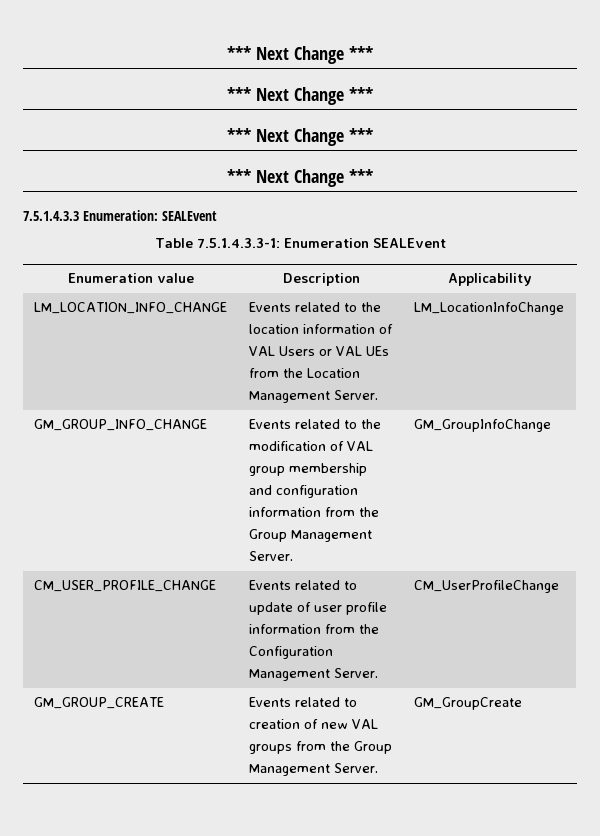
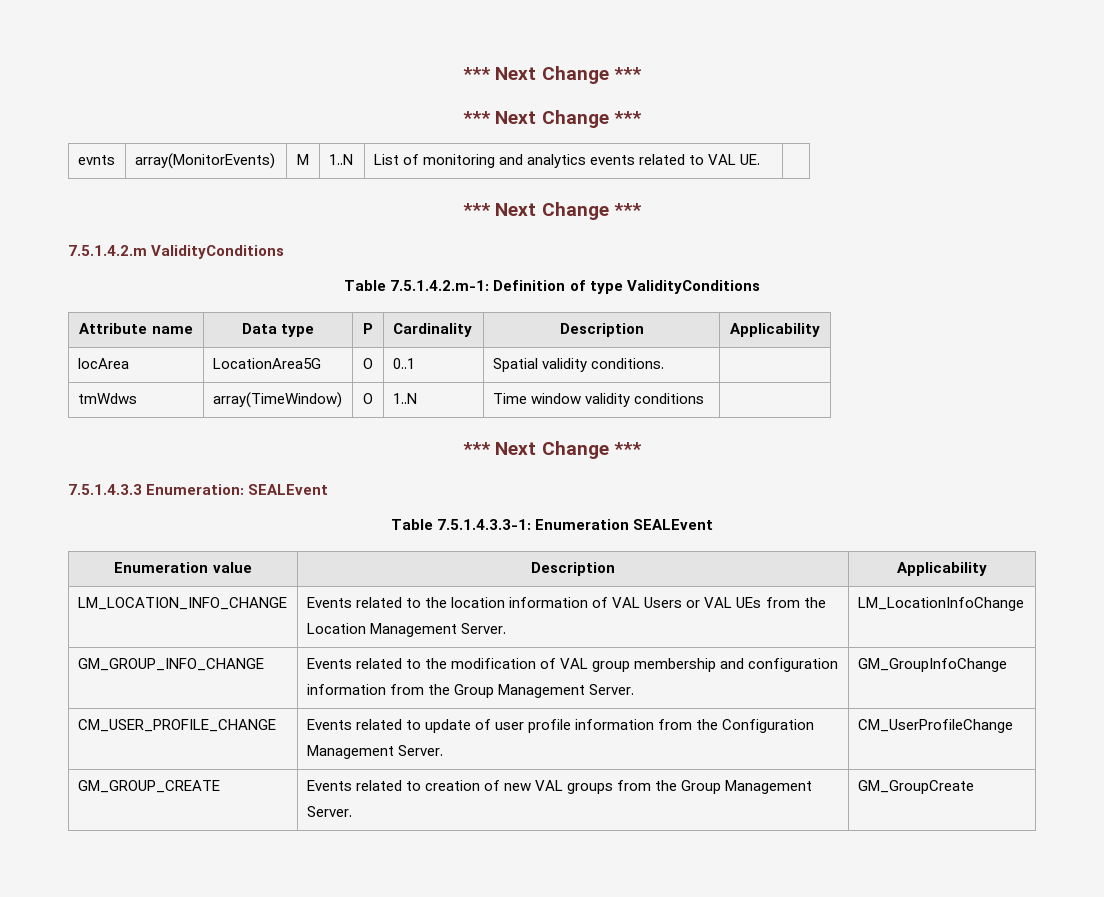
[227,46,373,64] [227,87,373,105] [227,128,373,146] *** Next Change *** // *** Next Change *** // *** Next Change *** -> [463,66,642,84] [463,110,642,128] [77,155,115,165] [134,153,275,169] [297,154,309,165] [328,154,353,165] [373,154,761,168] [463,202,642,220] [68,245,285,259] [344,280,760,294] [79,323,193,334] [241,323,315,337] [363,323,373,334] [392,323,472,337] [559,323,644,337] [730,323,820,337] [77,358,129,369] [212,358,321,369] [363,358,373,369] [392,358,415,369] [492,358,665,372] [77,393,137,404] [212,392,342,408] [363,393,373,404] [392,393,417,404] [492,393,705,407] *** Next Change *** // *** Next Change *** // evnts | array(MonitorEvents) | M | 1..N | List of monitoring and analytics events related to VAL UE. | // *** Next Change *** // 7.5.1.4.2.m ValidityConditions // Table 7.5.1.4.2.m-1: Definition of type ValidityConditions // Attribute name | Data type | P | Cardinality | Description | Applicability // locArea | LocationArea5G | O | 0..1 | Spatial validity conditions. | // tmWdws | array(TimeWindow) | O | 1..N | Time window validity conditions |

